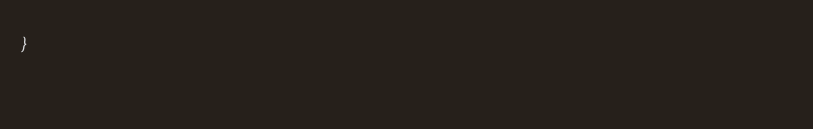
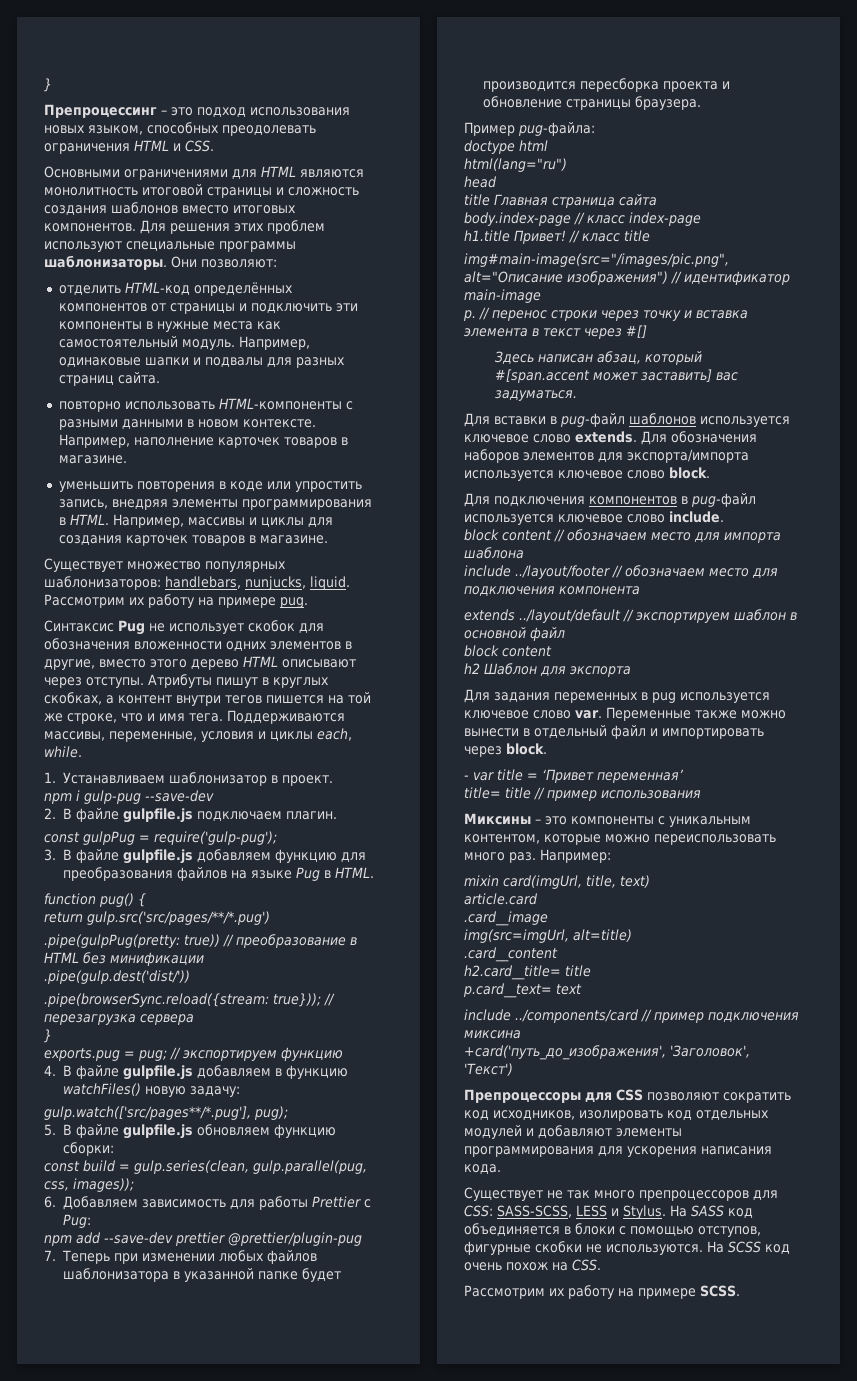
[21,36,27,53] } -> [44,78,52,92] [44,104,350,118] [44,122,316,136] [44,140,214,154] [44,166,364,180] [44,184,359,198] [44,202,296,215] [44,220,325,234] [44,241,296,252] [44,255,277,270] [58,282,293,296] [58,303,358,314] [58,321,281,332] [58,336,310,350] [58,357,345,368] [58,372,160,386] [58,398,353,412] [58,419,316,430] [58,434,348,448] [58,455,127,464] [58,481,362,492] [58,499,372,510] [58,514,333,528] [58,535,328,546] [44,558,286,572] [44,576,350,590] [44,594,308,608] [44,620,324,635] [44,638,352,651] [44,656,356,670] [44,674,329,688] [44,692,371,706] [44,710,345,724] [44,728,352,742] [44,746,82,758] [44,772,333,786] [44,790,214,804] [44,808,337,823] [44,831,277,845] [44,849,366,864] [62,867,374,881] [44,893,146,907] [44,911,270,925] [44,934,357,948] [44,952,204,966] [44,970,190,984] [44,993,335,1007] [44,1014,194,1025] [44,1029,52,1043] [44,1047,343,1061] [44,1065,348,1080] [62,1083,240,1097] [44,1106,288,1120] [44,1124,336,1139] [62,1142,114,1156] [44,1160,367,1174] [44,1178,134,1192] [44,1196,371,1210] [62,1214,91,1228] [44,1232,362,1246] [44,1250,317,1264] [62,1268,341,1282] [482,78,730,92] [482,96,701,110] [464,122,595,136] [464,140,548,154] [464,158,567,172] [464,176,497,188] [464,194,657,208] [464,212,701,226] [464,230,650,244] [464,253,729,267] [464,271,790,285] [464,289,541,303] [463,307,748,321] [464,325,647,339] [495,351,703,365] [495,369,739,383] [495,390,578,401] [464,413,790,427] [464,431,757,445] [464,449,749,463] [464,467,710,481] [464,493,756,507] [464,511,724,525] [464,529,781,543] [464,547,524,559] [464,565,778,579] [464,586,640,596] [464,609,797,623] [464,627,565,641] [464,645,552,657] [464,663,631,677] [464,689,770,703] [464,707,786,721] [464,725,764,739] [464,743,547,757] [464,769,684,783] [464,787,701,801] [464,813,751,827] [464,834,776,845] [464,849,611,863] [464,875,650,889] [464,893,538,905] [464,911,548,926] [464,929,632,943] [464,947,558,962] [464,965,591,980] [463,983,582,998] [464,1009,799,1023] [464,1030,521,1039] [464,1045,750,1060] [464,1063,513,1076] [464,1089,791,1103] [464,1110,769,1121] [464,1125,682,1139] [464,1146,772,1157] [464,1164,501,1174] [464,1187,778,1201] [464,1205,753,1219] [464,1223,761,1237] [464,1241,790,1255] [464,1259,601,1271] [464,1285,740,1299] } // Препроцессинг – это подход использования новых языком, способных преодолевать ограничения HTML и CSS. // Основными ограничениями для HTML являются монолитность итоговой страницы и сложность создания шаблонов вместо итоговых компонентов. Для решения этих проблем используют специальные программы шаблонизаторы. Они позволяют: // отделить HTML-код определённых компонентов от страницы и подключить эти компоненты в нужные места как самостоятельный модуль. Например, одинаковые шапки и подвалы для разных страниц сайта. // повторно использовать HTML-компоненты с разными данными в новом контексте. Например, наполнение карточек товаров в магазине. // уменьшить повторения в коде или упростить запись, внедряя элементы программирования в HTML. Например, массивы и циклы для создания карточек товаров в магазине. // Существует множество популярных шаблонизаторов: handlebars, nunjucks, liquid. Рассмотрим их работу на примере pug. // Синтаксис Pug не использует скобок для обозначения вложенности одних элементов в другие, вместо этого дерево HTML описывают через отступы. Атрибуты пишут в круглых скобках, а контент внутри тегов пишется на той же строке, что и имя тега. Поддерживаются массивы, переменные, условия и циклы each, while. // 1. Устанавливаем шаблонизатор в проект. // npm i gulp-pug --save-dev // 2. В файле gulpfile.js подключаем плагин. // const gulpPug = require('gulp-pug'); // 3. В файле gulpfile.js добавляем функцию для преобразования файлов на языке Pug в HTML. // function pug() { // return gulp.src('src/pages/**/*.pug') // .pipe(gulpPug(pretty: true)) // преобразование в HTML без минификации // .pipe(gulp.dest('dist/')) // .pipe(browserSync.reload({stream: true})); // перезагрузка сервера // } // exports.pug = pug; // экспортируем функцию // 4. В файле gulpfile.js добавляем в функцию watchFiles() новую задачу: // gulp.watch(['src/pages**/*.pug'], pug); // 5. В файле gulpfile.js обновляем функцию сборки: // const build = gulp.series(clean, gulp.parallel(pug, css, images)); // 6. Добавляем зависимость для работы Prettier с Pug: // npm add --save-dev prettier @prettier/plugin-pug // 7. Теперь при изменении любых файлов шаблонизатора в указанной папке будет производится пересборка проекта и обновление страницы браузера. // Пример pug-файла: // doctype html // html(lang="ru") // head // title Главная страница сайта // body.index-page // класс index-page // h1.title Привет! // класс title // img#main-image(src="/images/pic.png", alt="Описание изображения") // идентификатор main-image // p. // перенос строки через точку и вставка элемента в текст через #[] // Здесь написан абзац, который #[span.accent может заставить] вас задуматься. // Для вставки в pug-файл шаблонов используется ключевое слово extends. Для обозначения наборов элементов для экспорта/импорта используется ключевое слово block. // Для подключения компонентов в pug-файл используется ключевое слово include. // block content // обозначаем место для импорта шаблона // include ../layout/footer // обозначаем место для подключения компонента // extends ../layout/default // экспортируем шаблон в основной файл // block content // h2 Шаблон для экспорта // Для задания переменных в pug используется ключевое слово var. Переменные также можно вынести в отдельный файл и импортировать через block. // - var title = ‘Привет переменная’ // title= title // пример использования // Миксины – это компоненты с уникальным контентом, которые можно переиспользовать много раз. Например: // mixin card(imgUrl, title, text) // article.card // .card__image // img(src=imgUrl, alt=title) // .card__content // h2.card__title= title // p.card__text= text // include ../components/card // пример подключения миксина // +card('путь_до_изображения', 'Заголовок', 'Текст') // Препроцессоры для CSS позволяют сократить код исходников, изолировать код отдельных модулей и добавляют элементы программирования для ускорения написания кода. // Существует не так много препроцессоров для CSS: SASS-SCSS, LESS и Stylus. На SASS код объединяется в блоки с помощью отступов, фигурные скобки не используются. На SCSS код очень похож на CSS. // Рассмотрим их работу на примере SCSS.

